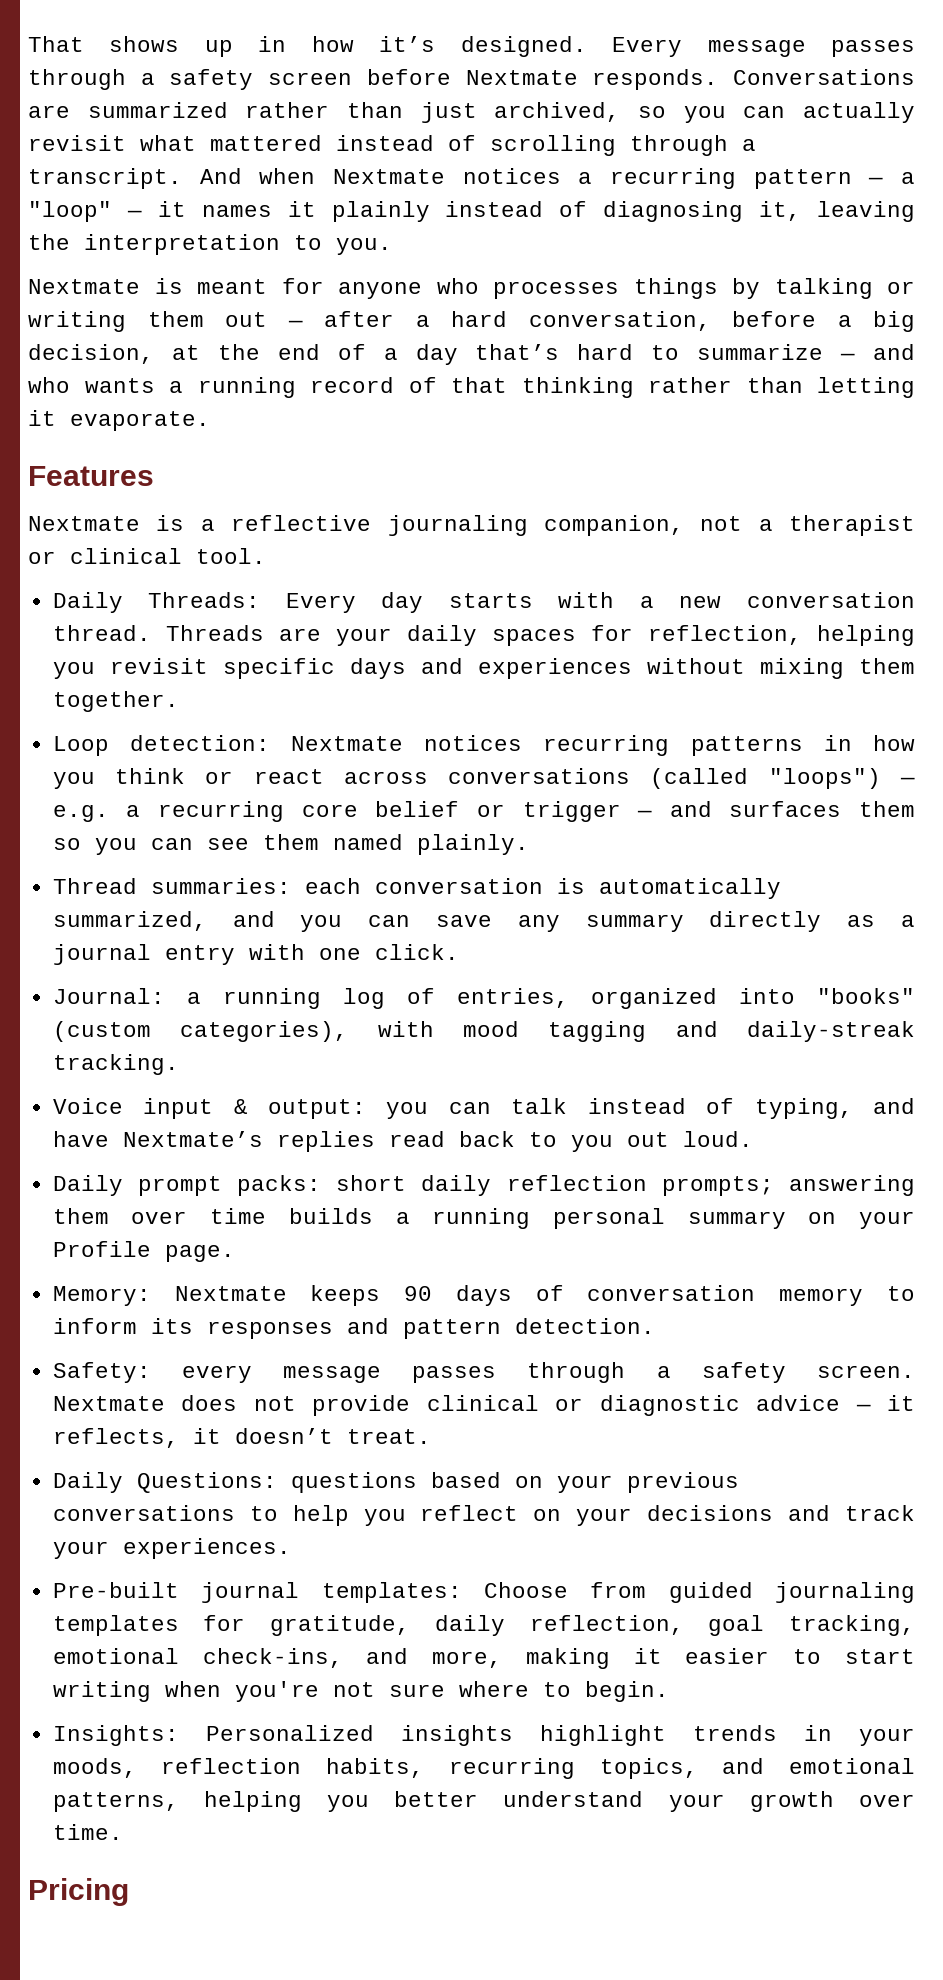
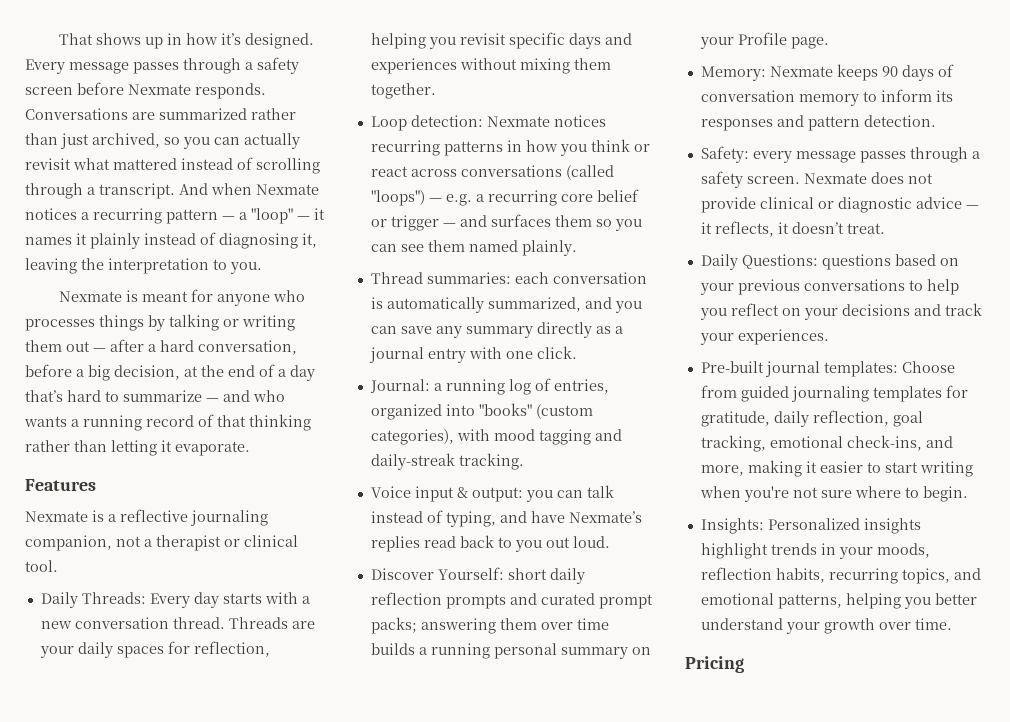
[465,70,578,85] Nextmate -> [128,84,191,95] Nexmate
[333,169,445,184] Nextmate -> [256,184,319,195] Nexmate
[28,279,140,294] Nextmate -> [58,291,122,302] Nexmate
[28,516,140,531] Nextmate -> [25,511,88,522] Nexmate
[291,736,404,751] Nextmate -> [486,116,550,127] Nexmate
[122,1131,263,1147] Nextmate’s -> [568,511,642,523] Nexmate’s
[52,1175,774,1196] Daily prompt packs: short daily reflection prompts; -> [370,567,585,584] [370,592,653,609] [370,617,417,634] Discover Yourself: short daily reflection prompts and curated prompt packs;
[174,1286,287,1301] Nextmate -> [769,66,833,77] Nexmate
[52,1396,165,1411] Nextmate -> [803,173,867,184] Nexmate

